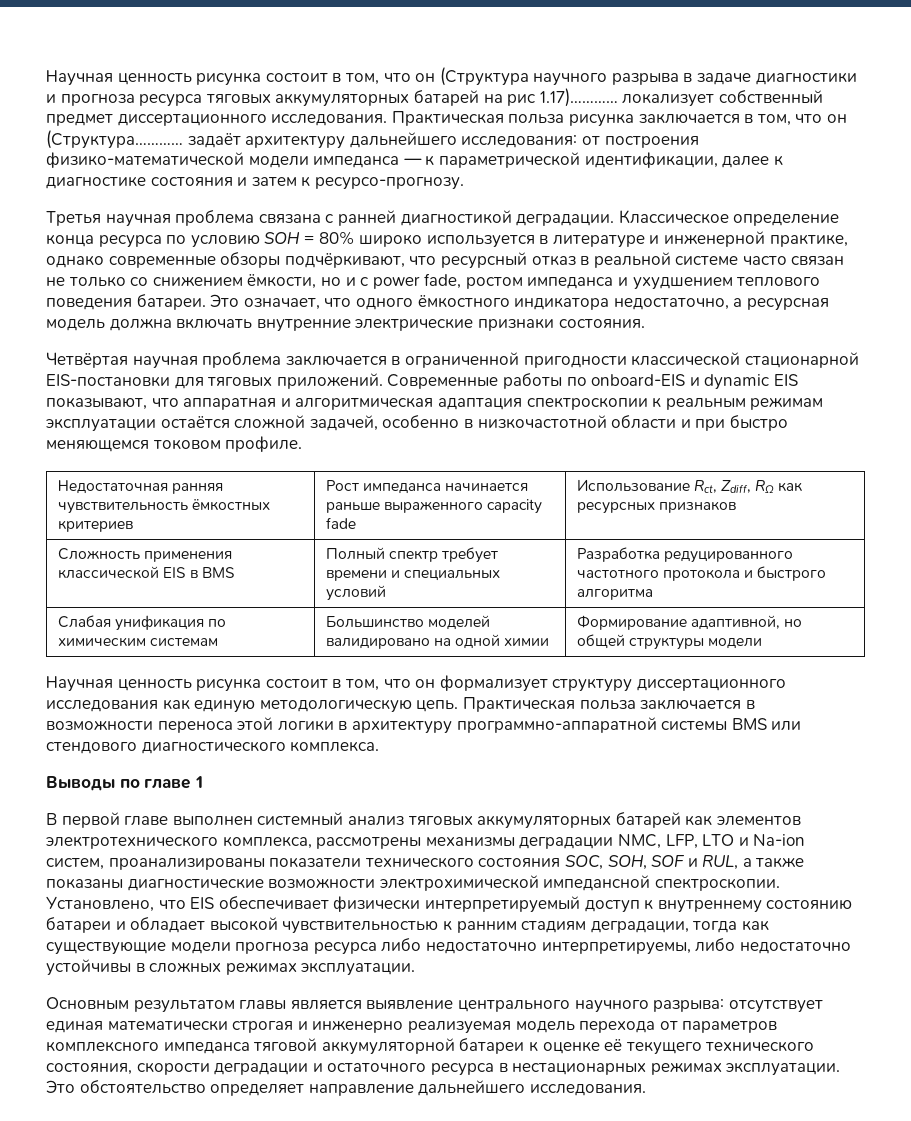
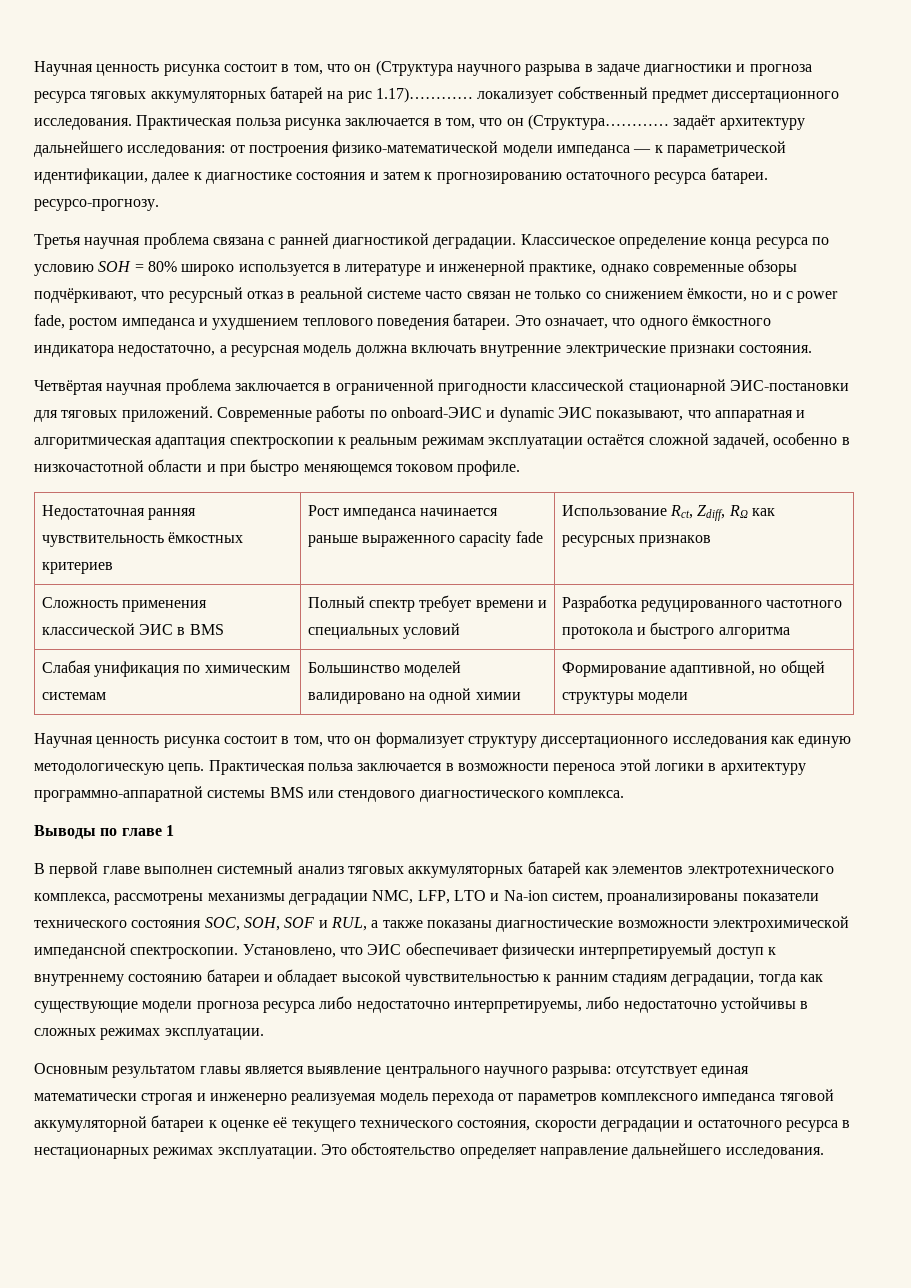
(311, 181) none -> [436,167,768,184] прогнозированию остаточного ресурса батареи.
[46,374,170,387] EIS-постановки -> [729,380,849,391] ЭИС-постановки
[591,374,686,386] onboard-EIS -> [390,407,482,418] onboard-ЭИС
[773,374,798,386] EIS -> [557,407,592,418] ЭИС
[162,567,186,578] EIS -> [138,624,173,635] ЭИС
[190,897,215,909] EIS -> [367,944,402,955] ЭИС

